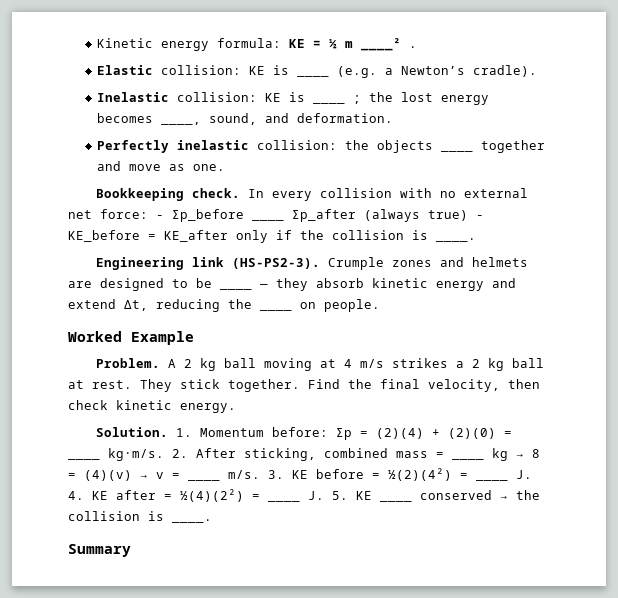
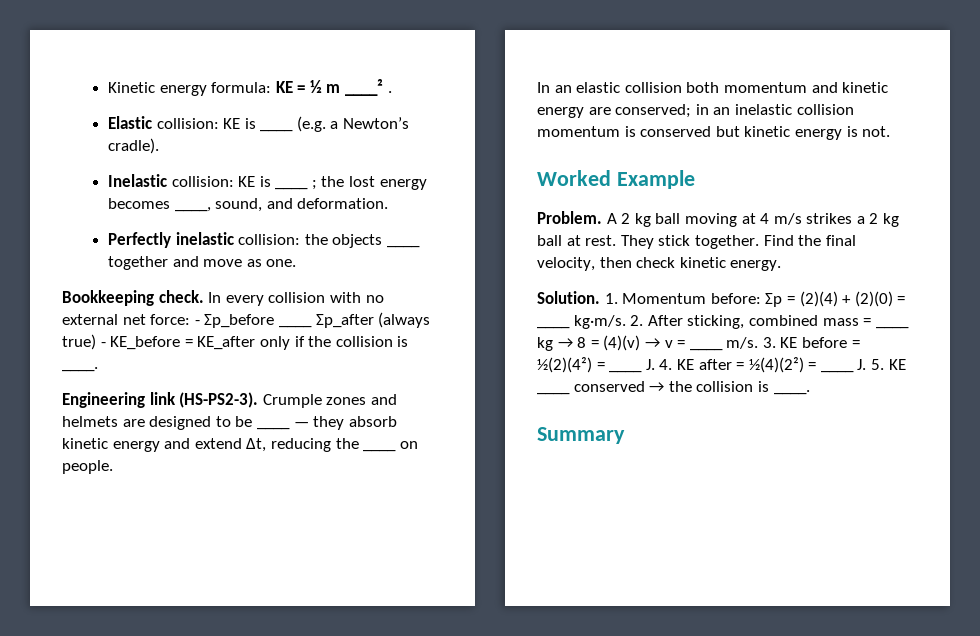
(380, 305) none -> [537,82,889,93] [537,104,854,118] [537,126,891,140] // In an elastic collision both momentum and kinetic energy are conserved; in an inelastic collision momentum is conserved but kinetic energy is not.

